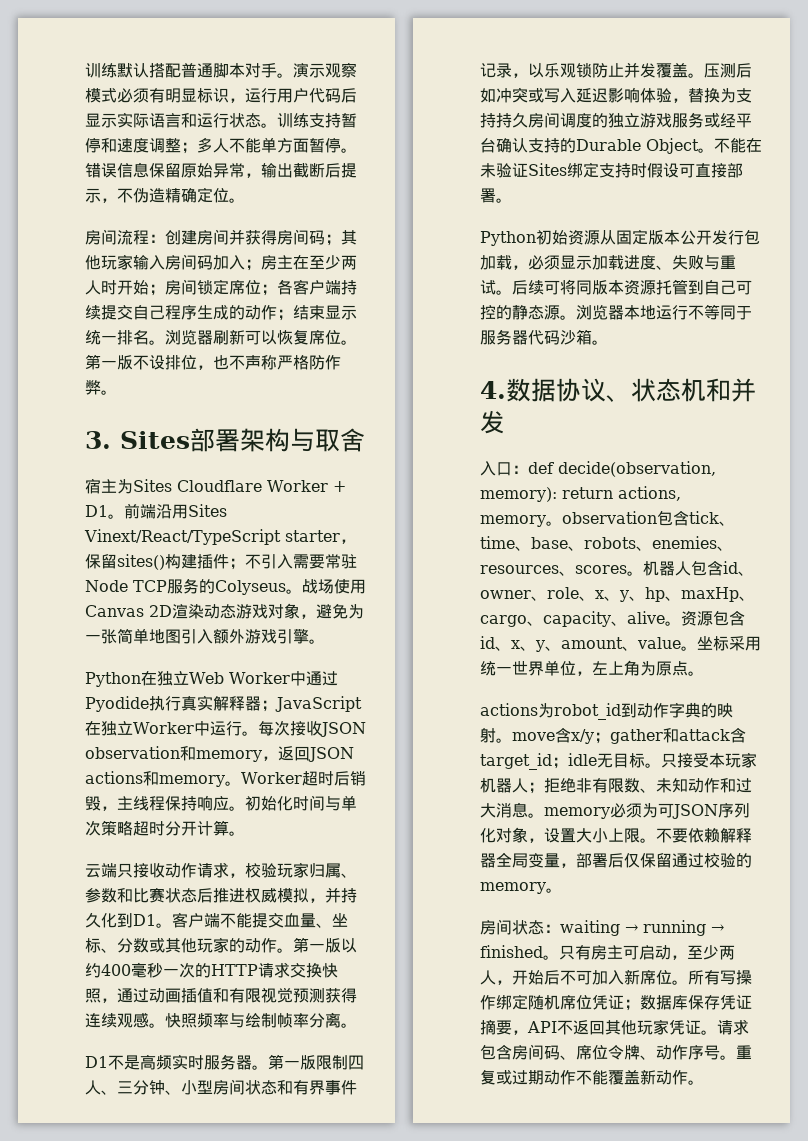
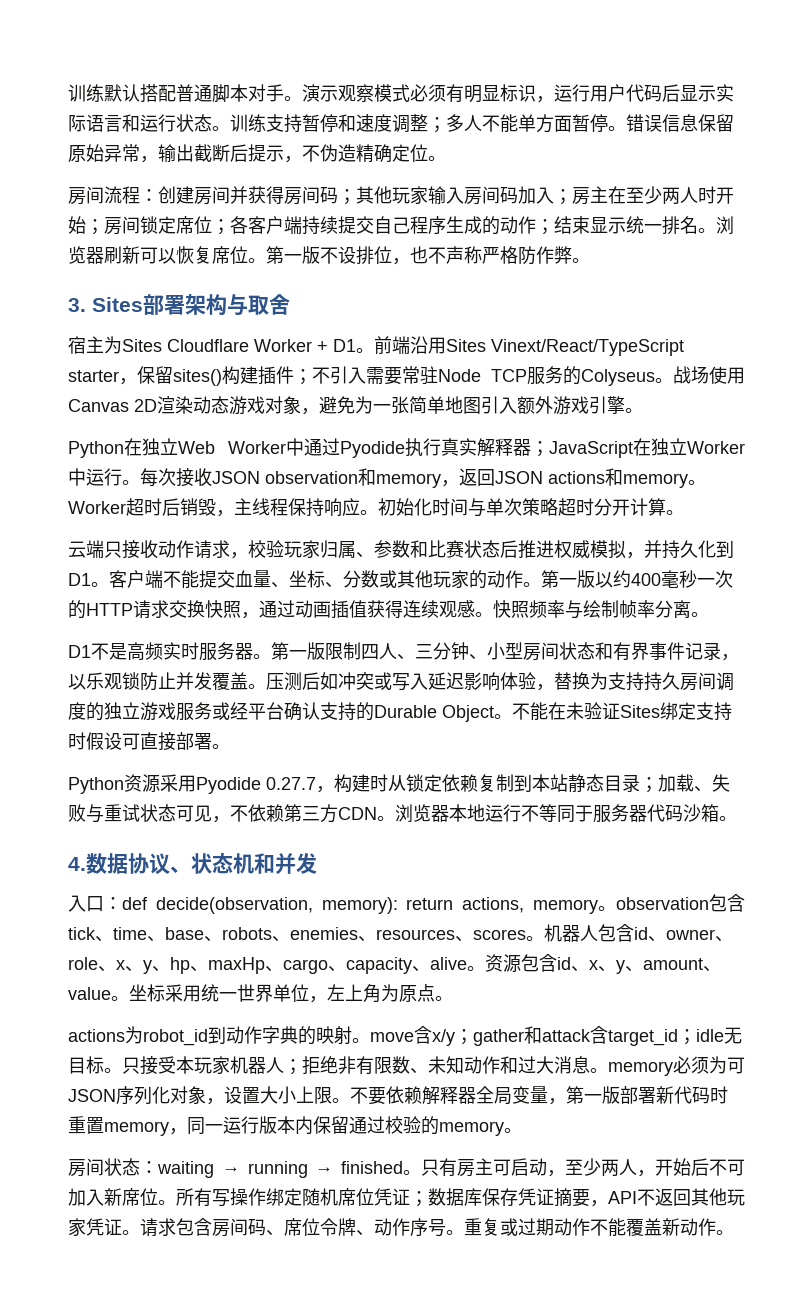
[213,987,325,1003] 和有限视觉预测 -> (367, 609) none
[536,229,760,245] [480,255,736,270] [480,279,752,295] [480,304,560,320] 初始资源从固定版本公开发行包加载，必须显示加载进度、失败与重试。后续可将同版本资源托管到自己可控的静态源 -> [124,774,730,794] [68,804,377,823] 资源采用Pyodide 0.27.7，构建时从锁定依赖复制到本站静态目录；加载、失败与重试状态可见，不依赖第三方CDN
[576,853,640,868] 部署后仅 -> [566,1086,728,1104] [68,1116,313,1136] 第一版部署新代码时重置memory，同一运行版本内

